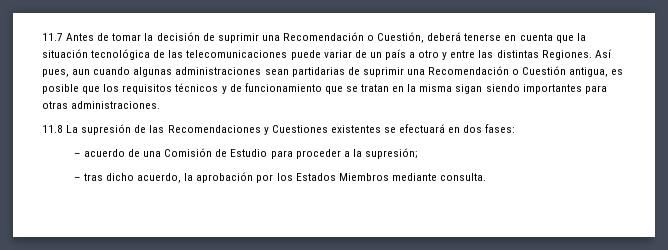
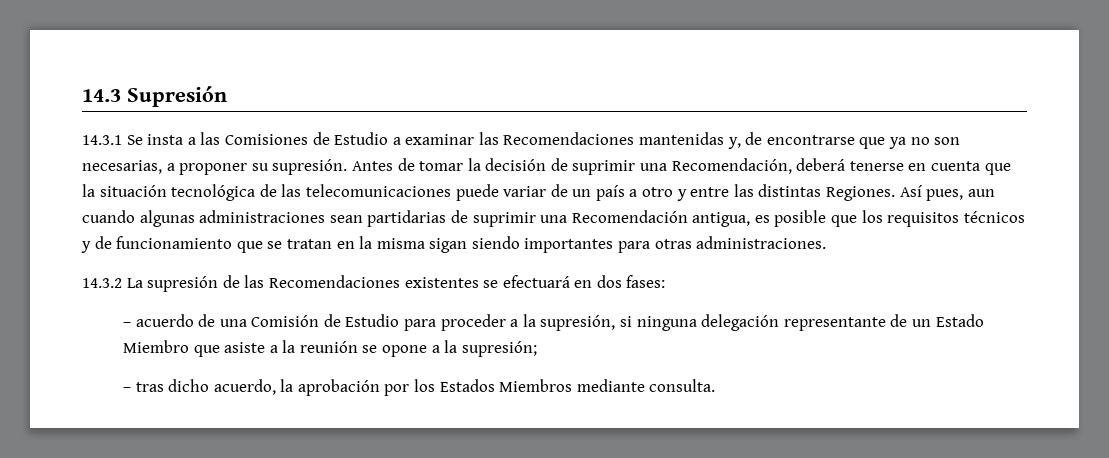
[42,33,63,41] 11.7 -> [82,86,227,107] [82,132,961,149] [82,159,348,175] 14.3 Supresión // 14.3.1 Se insta a las Comisiones de Estudio a examinar las Recomendaciones mantenidas y, de encontrarse que ya no son necesarias, a proponer su supresión.
[282,32,425,43] Recomendación o Cuestión, -> [671,158,792,174] Recomendación,
[512,66,567,75] o Cuestión -> (688, 216) none
[42,125,63,133] 11.8 -> [82,278,122,288] 14.3.2
[263,125,328,135] y Cuestiones -> (400, 281) none
(362, 153) none -> [540,314,984,331] [122,340,458,357] supresión, si ninguna delegación representante de un Estado Miembro que asiste a la reunión se opone a la

